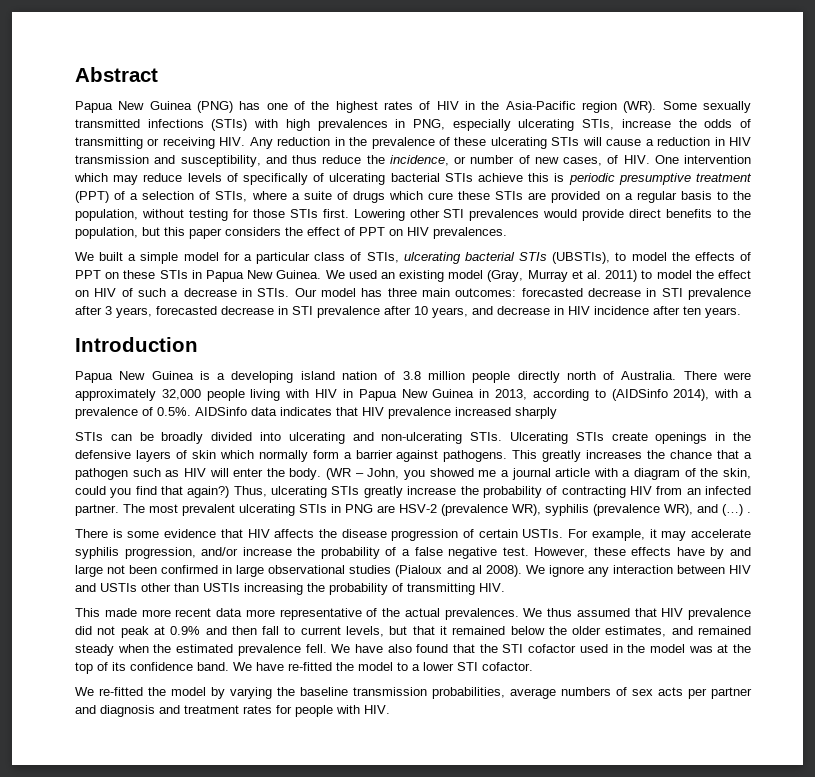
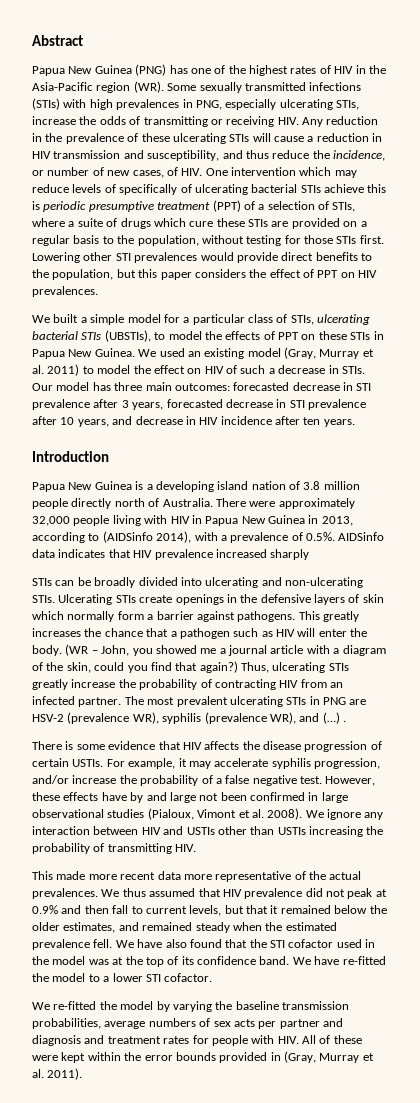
[395,565,482,577] (Pialoux and al -> [147,808,264,820] (Pialoux, Vimont et al.
(390, 709) none -> [302,1035,362,1044] [32,1051,374,1063] [32,1068,83,1080] All of these were kept within the error bounds provided in (Gray, Murray et al. 2011).

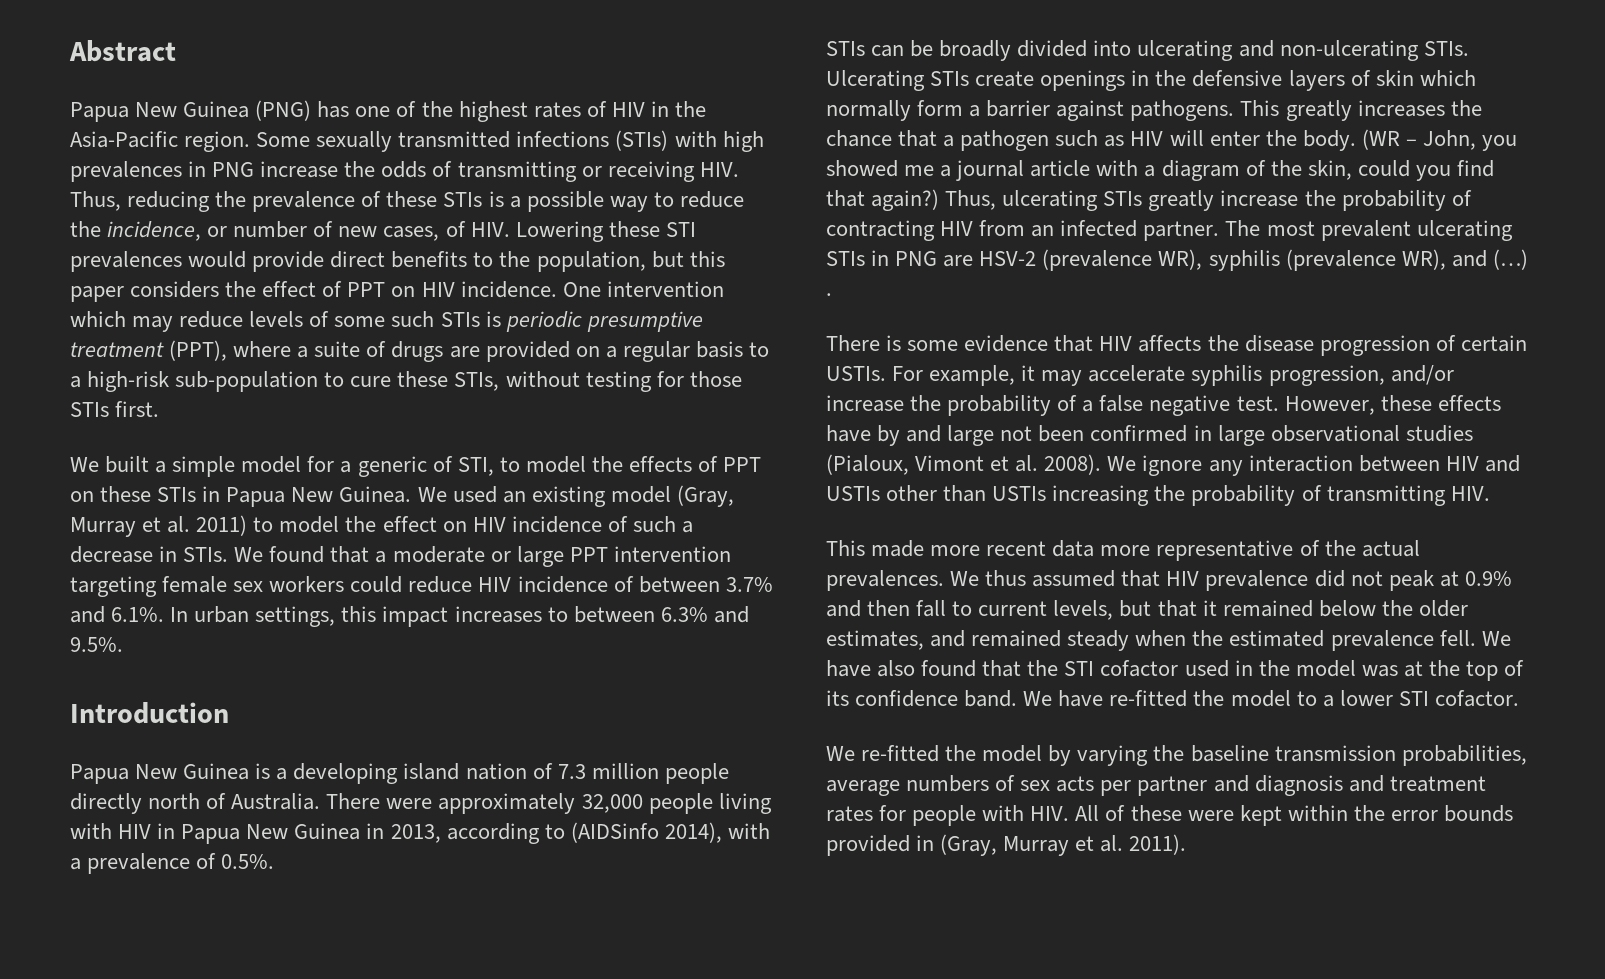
[96,81,164,93] region (WR). -> [184,131,251,152] region.
[195,99,359,110] PNG, especially ulcerating STIs, -> [212,162,255,177] PNG
[302,116,379,127] [32,133,42,142] Any reduction in -> [70,191,211,212] Thus, reducing
[172,133,383,144] [32,150,269,161] ulcerating STIs will cause a reduction in HIV transmission and susceptibility, and thus -> [443,191,674,212] STIs is a possible way to
[205,167,357,178] [32,184,387,195] [32,200,356,212] [32,218,367,229] [32,235,384,246] [32,252,113,263] One intervention which may reduce levels of specifically of ulcerating bacterial STIs achieve this is periodic presumptive treatment (PPT) of a selection of STIs, where a suite of drugs which cure these STIs are provided on a regular basis to the population, without testing for those STIs first. Lowering other -> [515,221,660,242] Lowering these
[32,286,98,297] prevalences. -> [460,281,724,298] [70,311,703,332] [70,340,769,362] [70,371,742,392] [70,401,160,417] incidence. One intervention which may reduce levels of some such STIs is periodic presumptive treatment (PPT), where a suite of drugs are provided on a regular basis to a high-risk sub-population to cure these STIs, without testing for those STIs first.
[192,314,371,325] [32,330,151,342] particular class of STIs, ulcerating bacterial STIs (UBSTIs), -> [357,456,494,477] generic of STI,
(224, 370) none -> [511,516,602,533] incidence
[32,382,372,391] [32,399,366,410] [32,416,355,427] Our model has three main outcomes: forecasted decrease in STI prevalence after 3 years, forecasted decrease in STI prevalence after 10 years, and decrease in HIV incidence after ten years. -> [234,546,731,567] [70,576,773,597] [70,606,749,627] [70,637,123,652] We found that a moderate or large PPT intervention targeting female sex workers could reduce HIV incidence of between 3.7% and 6.1%. In urban settings, this impact increases to between 6.3% and 9.5%.
[303,481,321,490] 3.8 -> [557,764,586,779] 7.3
[338,532,385,541] [32,549,310,560] AIDSinfo data indicates that HIV prevalence increased sharply -> (275, 861) none

